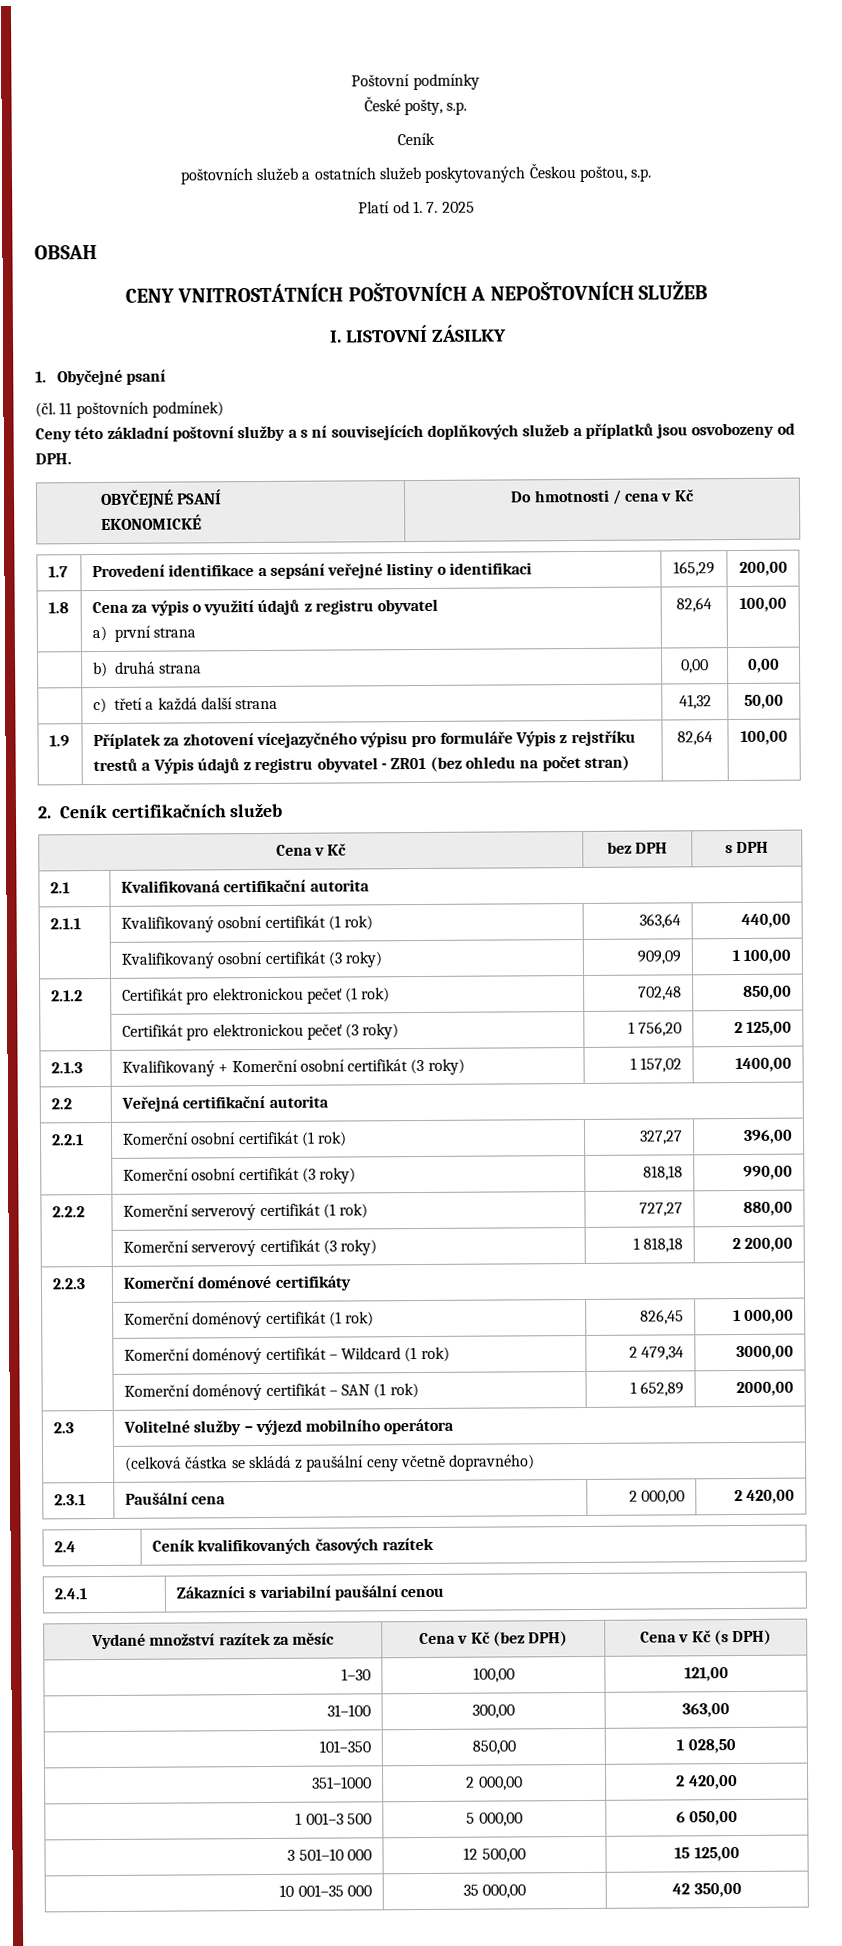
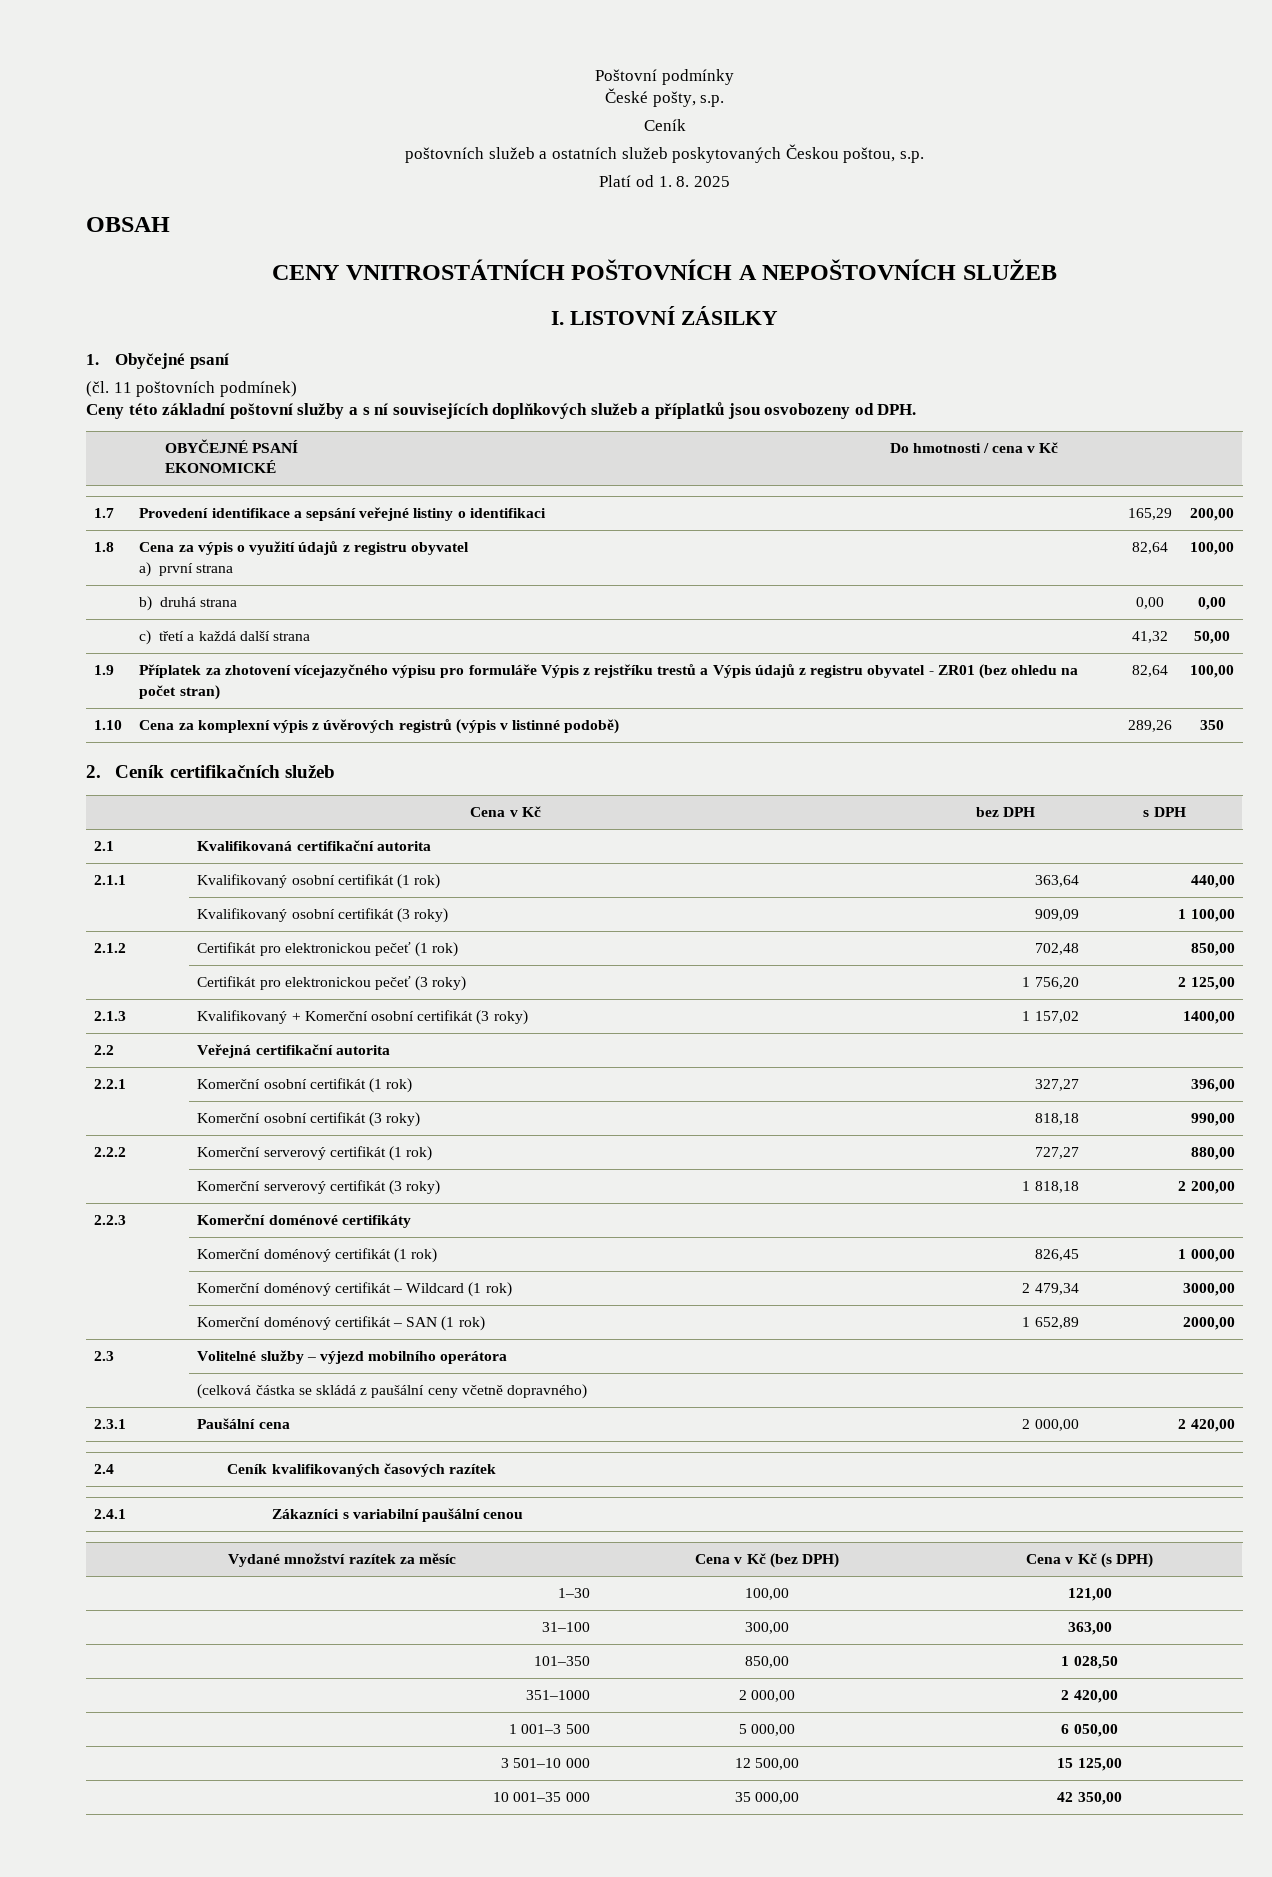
[426,201,439,213] 7. -> [676,176,690,187] 8.
(788, 737) none -> [94,720,123,730] [139,719,620,734] [1127,720,1172,732] [1199,720,1224,730] // 1.10 | Cena za komplexní výpis z úvěrových registrů (výpis v listinné podobě) | 289,26 | 350

